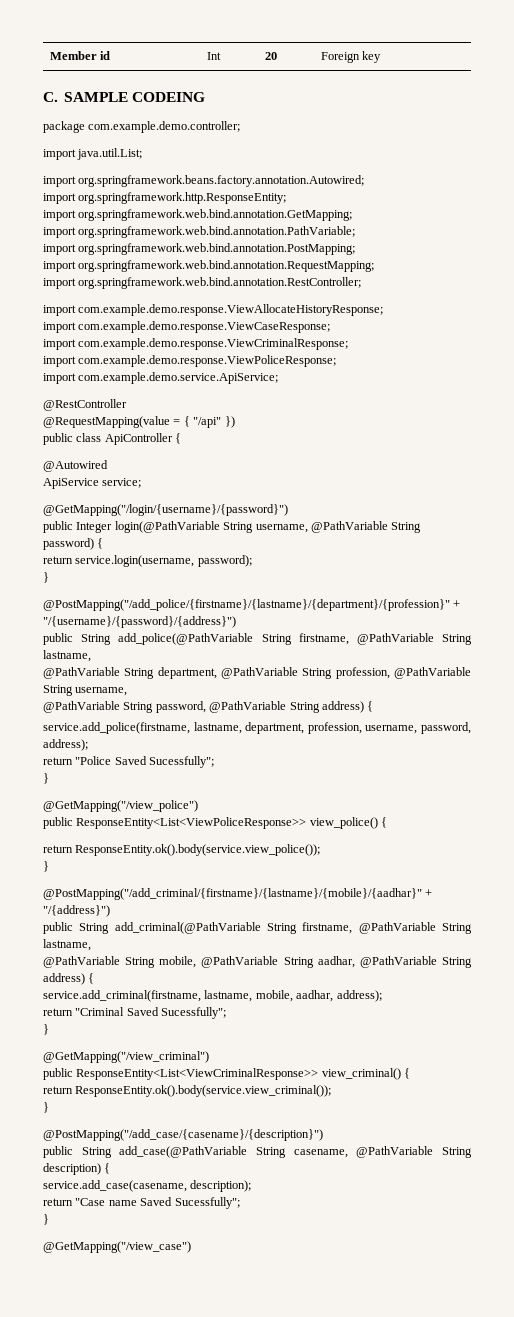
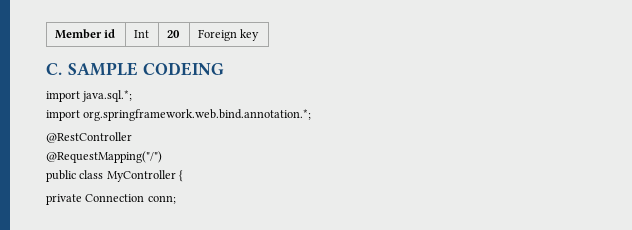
[43,121,241,133] [43,148,143,160] [43,175,365,187] [43,192,287,204] [43,209,353,221] [43,226,356,238] [43,243,356,255] [43,260,375,272] [43,277,362,289] [43,304,384,316] [43,321,331,333] [43,338,349,350] [43,355,337,367] [43,372,279,384] [43,399,127,411] [43,416,235,428] package com.example.demo.controller; // import java.util.List; // import org.springframework.beans.factory.annotation.Autowired; // import org.springframework.http.ResponseEntity; // import org.springframework.web.bind.annotation.GetMapping; // import org.springframework.web.bind.annotation.PathVariable; // import org.springframework.web.bind.annotation.PostMapping; // import org.springframework.web.bind.annotation.RequestMapping; // import org.springframework.web.bind.annotation.RestController; // import com.example.demo.response.ViewAllocateHistoryResponse; // import com.example.demo.response.ViewCaseResponse; // import com.example.demo.response.ViewCriminalResponse; // import com.example.demo.response.ViewPoliceResponse; // import com.example.demo.service.ApiService; // @RestController // @RequestMapping(value = { "/api" }) -> [46,90,133,102] [46,109,312,121] [46,132,132,143] [46,151,162,163] import java.sql.*; // import org.springframework.web.bind.annotation.*; // @RestController // @RequestMapping("/")
[104,433,182,445] [43,460,108,472] [43,478,142,489] [43,504,288,516] [43,521,422,533] [43,538,104,550] [43,555,252,567] [43,572,49,583] [43,599,461,611] [43,616,236,628] [43,633,472,645] [43,650,91,662] [43,667,471,679] [43,685,128,696] [43,701,374,713] [43,722,472,734] [43,739,88,751] [43,756,215,768] [43,773,49,784] [43,800,198,812] [43,817,388,829] [43,844,321,856] [43,861,49,872] [43,888,433,900] [43,905,110,917] [43,922,472,934] [43,939,91,951] [43,956,473,968] [43,973,95,985] [43,990,382,1002] [43,1007,227,1019] [43,1024,49,1035] [43,1051,209,1063] [43,1068,411,1080] [43,1085,332,1097] [43,1102,49,1113] [43,1129,323,1141] [43,1146,472,1158] [43,1163,111,1175] [43,1180,252,1192] [43,1197,240,1209] [43,1214,49,1225] [43,1241,191,1253] ApiController { // @Autowired // ApiService service; // @GetMapping("/login/{username}/{password}") // public Integer login(@PathVariable String username, @PathVariable String password) { // return service.login(username, password); // } // @PostMapping("/add_police/{firstname}/{lastname}/{department}/{profession}" + "/{username}/{password}/{address}") // public String add_police(@PathVariable String firstname, @PathVariable String lastname, // @PathVariable String department, @PathVariable String profession, @PathVariable String username, // @PathVariable String password, @PathVariable String address) { // service.add_police(firstname, lastname, department, profession, username, password, address); // return "Police Saved Sucessfully"; // } // @GetMapping("/view_police") // public ResponseEntity<List<ViewPoliceResponse>> view_police() { // return ResponseEntity.ok().body(service.view_police()); // } // @PostMapping("/add_criminal/{firstname}/{lastname}/{mobile}/{aadhar}" + "/{address}") // public String add_criminal(@PathVariable String firstname, @PathVariable String lastname, // @PathVariable String mobile, @PathVariable String aadhar, @PathVariable String address) { // service.add_criminal(firstname, lastname, mobile, aadhar, address); // return "Criminal Saved Sucessfully"; // } // @GetMapping("/view_criminal") // public ResponseEntity<List<ViewCriminalResponse>> view_criminal() { // return ResponseEntity.ok().body(service.view_criminal()); // } // @PostMapping("/add_case/{casename}/{description}") // public String add_case(@PathVariable String casename, @PathVariable String description) { // service.add_case(casename, description); // return "Case name Saved Sucessfully"; // } // @GetMapping("/view_case") -> [106,170,184,182] [46,194,176,205] MyController { // private Connection conn;

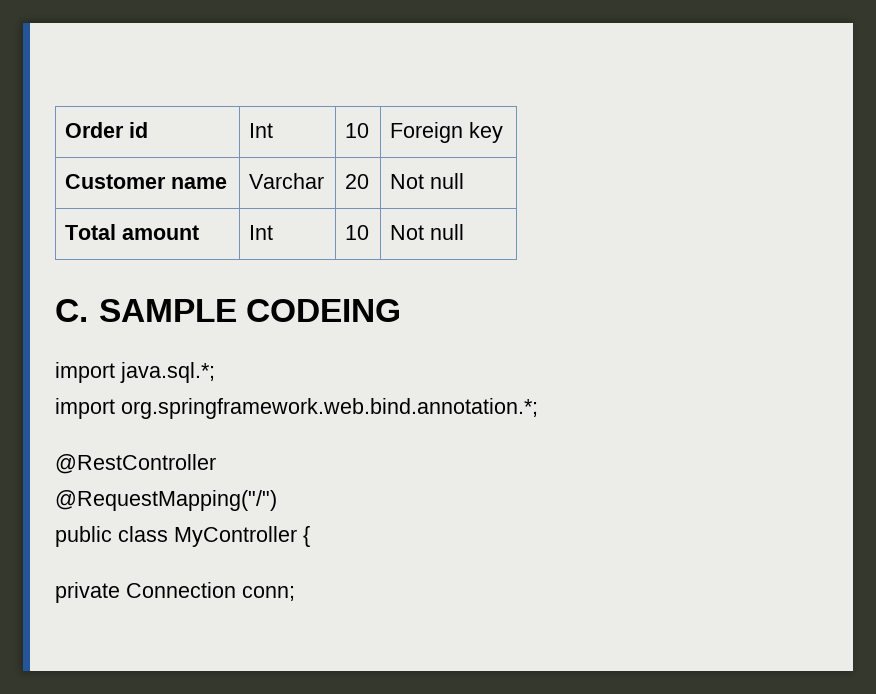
[54,29,102,39] Member -> [65,122,125,138] Order
[166,30,180,38] 20 -> [345,123,370,138] 10
(260, 35) none -> [65,174,228,189] [249,173,325,189] [345,174,370,189] [390,173,465,189] [65,224,200,240] [249,225,274,240] [345,225,370,240] [390,224,465,240] // Customer name | Varchar | 20 | Not null // Total amount | Int | 10 | Not null

